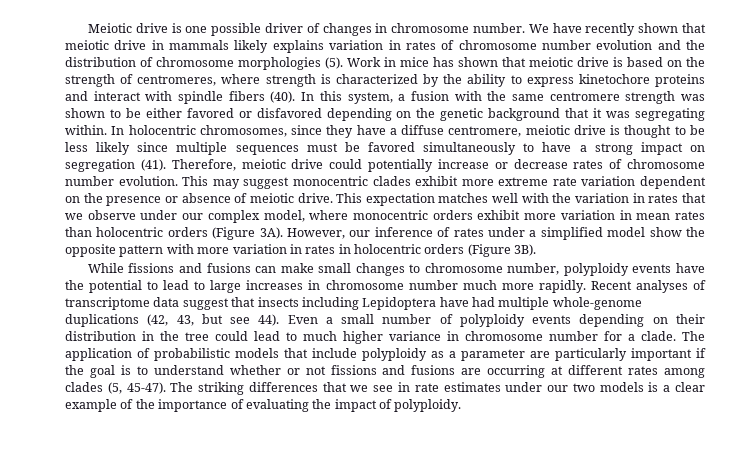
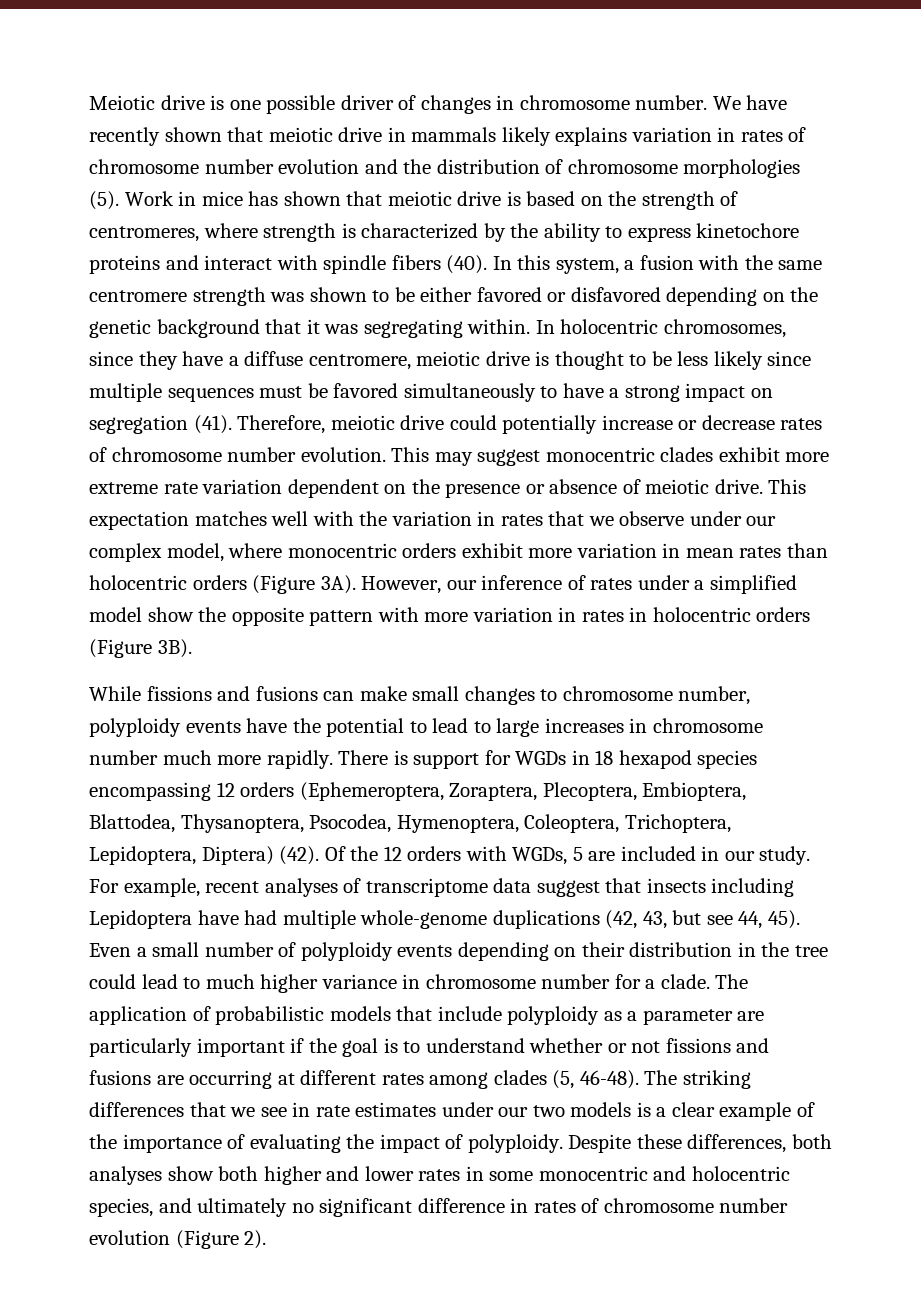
[590,281,632,290] Recent -> [338,750,758,769] [89,782,747,801] [89,814,731,833] [89,846,811,865] [89,878,260,897] There is support for WGDs in 18 hexapod species encompassing 12 orders (Ephemeroptera, Zoraptera, Plecoptera, Embioptera, Blattodea, Thysanoptera, Psocodea, Hymenoptera, Coleoptera, Trichoptera, Lepidoptera, Diptera) (42). Of the 12 orders with WGDs, 5 are included in our study. For example, recent
[258,314,280,326] 44). -> [738,910,800,929] 44, 45).
[126,382,166,394] 45-47). -> [579,1070,639,1089] 46-48).
(462, 405) none -> [568,1134,832,1153] [89,1166,790,1185] [89,1198,789,1217] [89,1230,267,1249] Despite these differences, both analyses show both higher and lower rates in some monocentric and holocentric species, and ultimately no significant difference in rates of chromosome number evolution (Figure 2).

